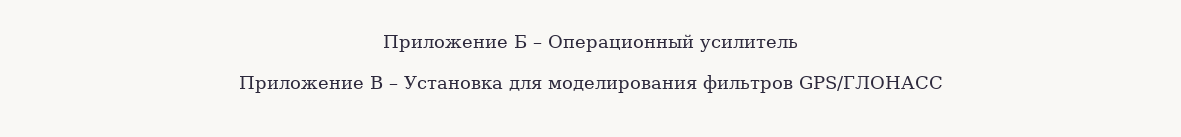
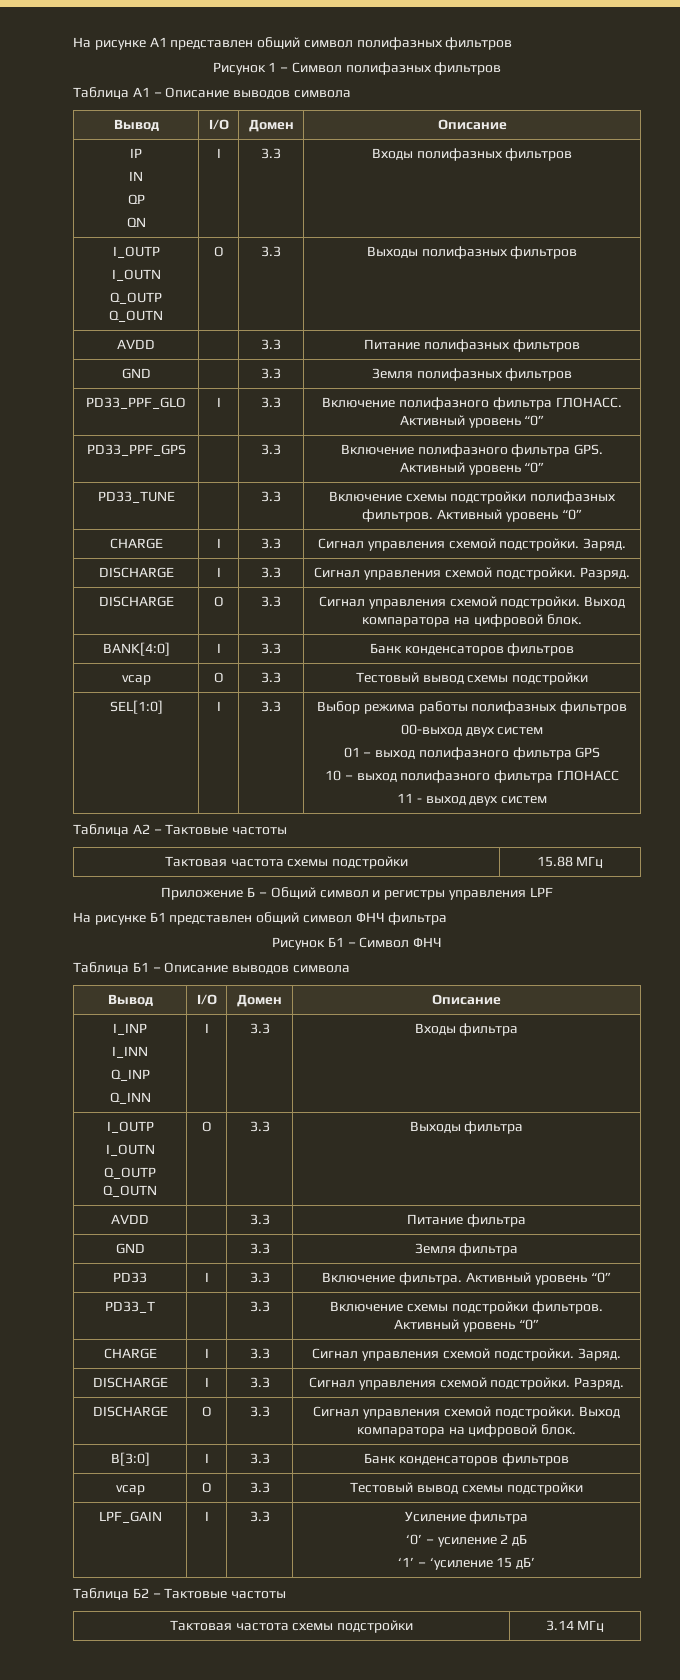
[383,34,798,52] [238,75,943,93] Приложение Б – Операционный усилитель // Приложение В – Установка для моделирования фильтров GPS/ГЛОНАСС -> [73,37,513,50] [212,62,502,75] [73,87,351,99] [113,119,159,131] [208,119,229,130] [248,119,294,132] [437,119,507,130] [130,148,142,158] [129,171,143,181] [127,194,145,204] [126,217,146,227] [216,148,221,158] [261,148,281,159] [371,148,573,161] [112,246,160,258] [111,269,161,281] [110,292,162,304] [109,310,163,322] [213,246,224,257] [261,246,281,257] [366,246,578,259] [117,339,155,349] [261,339,281,350] [364,339,580,352] [121,368,151,379] [261,368,281,379] [371,368,573,381] [86,397,186,409] [216,397,221,407] [261,397,281,408] [322,397,622,410] [399,415,545,428] [86,444,186,456] [261,444,281,455] [340,444,604,457] [399,462,545,475] [97,491,175,503] [261,491,281,502] [328,491,617,504] [362,509,582,522] [109,538,163,549] [216,538,221,548] [261,538,281,549] [317,538,627,551] [98,567,174,578] [216,567,221,577] [261,567,281,578] [314,567,630,580] [98,596,174,607] [213,596,224,607] [261,596,281,607] [318,596,626,609] [362,614,582,627] [102,642,170,656] [216,643,221,653] [261,643,281,654] [369,643,575,656] [121,675,151,685] [213,672,224,683] [261,672,281,683] [355,672,589,685] [109,700,163,714] [216,701,221,711] [261,701,281,712] [316,701,628,714] [400,724,544,737] [343,747,601,760] [325,770,619,783] [396,793,548,806] [73,824,288,836] [164,856,409,869] [536,856,604,868] [161,887,553,900] [73,912,448,925] [271,937,443,950] [73,962,350,974] [107,994,153,1006] [196,994,217,1005] [237,994,282,1007] [432,994,501,1005] [113,1023,147,1035] [112,1046,148,1058] [110,1069,150,1081] [109,1092,151,1104] [204,1023,209,1033] [249,1023,270,1034] [414,1023,519,1036] [106,1121,154,1133] [105,1144,155,1156] [104,1167,156,1179] [103,1185,157,1197] [201,1121,212,1132] [249,1121,270,1132] [409,1121,524,1134] [111,1214,149,1224] [249,1214,270,1225] [407,1214,526,1227] [115,1243,145,1254] [249,1243,270,1254] [414,1243,519,1256] [113,1272,147,1283] [204,1272,209,1282] [249,1272,270,1283] [322,1272,611,1285] [105,1301,155,1313] [249,1301,270,1312] [330,1301,603,1314] [394,1319,539,1332] [103,1348,157,1359] [204,1348,209,1358] [249,1348,270,1359] [312,1348,621,1361] [92,1377,168,1388] [204,1377,209,1387] [249,1377,270,1388] [308,1377,625,1390] [92,1406,168,1417] [201,1406,212,1417] [249,1406,270,1417] [313,1406,620,1419] [356,1424,577,1437] [110,1452,150,1466] [204,1453,209,1463] [249,1453,270,1464] [364,1453,569,1466] [115,1485,145,1495] [201,1482,212,1493] [249,1482,270,1493] [350,1482,583,1495] [98,1511,162,1523] [204,1511,209,1521] [249,1511,270,1522] [404,1511,529,1524] [405,1534,528,1547] [397,1557,536,1570] [73,1588,287,1600] [169,1620,414,1633] [545,1620,605,1632] На рисунке А1 представлен общий символ полифазных фильтров // Рисунок 1 – Символ полифазных фильтров // Таблица А1 – Описание выводов символа // Вывод | I/O | Домен | Описание // IP // IN // QP // QN | I | 3.3 | Входы полифазных фильтров // I_OUTP // I_OUTN // Q_OUTP Q_OUTN | O | 3.3 | Выходы полифазных фильтров // AVDD | | 3.3 | Питание полифазных фильтров // GND | | 3.3 | Земля полифазных фильтров // PD33_PPF_GLO | I | 3.3 | Включение полифазного фильтра ГЛОНАСС. Активный уровень “0” // PD33_PPF_GPS | | 3.3 | Включение полифазного фильтра GPS. Активный уровень “0” // PD33_TUNE | | 3.3 | Включение схемы подстройки полифазных фильтров. Активный уровень “0” // CHARGE | I | 3.3 | Сигнал управления схемой подстройки. Заряд. // DISCHARGE | I | 3.3 | Сигнал управления схемой подстройки. Разряд. // DISCHARGE | O | 3.3 | Сигнал управления схемой подстройки. Выход компаратора на цифровой блок. // BANK[4:0] | I | 3.3 | Банк конденсаторов фильтров // vcap | O | 3.3 | Тестовый вывод схемы подстройки // SEL[1:0] | I | 3.3 | Выбор режима работы полифазных фильтров // 00-выход двух систем // 01 – выход полифазного фильтра GPS // 10 – выход полифазного фильтра ГЛОНАСС // 11 - выход двух систем // Таблица А2 – Тактовые частоты // Тактовая частота схемы подстройки | 15.88 МГц // Приложение Б – Общий символ и регистры управления LPF // На рисунке Б1 представлен общий символ ФНЧ фильтра // Рисунок Б1 – Символ ФНЧ // Таблица Б1 – Описание выводов символа // Вывод | I/O | Домен | Описание // I_INP // I_INN // Q_INP // Q_INN | I | 3.3 | Входы фильтра // I_OUTP // I_OUTN // Q_OUTP Q_OUTN | O | 3.3 | Выходы фильтра // AVDD | | 3.3 | Питание фильтра // GND | | 3.3 | Земля фильтра // PD33 | I | 3.3 | Включение фильтра. Активный уровень “0” // PD33_T | | 3.3 | Включение схемы подстройки фильтров. Активный уровень “0” // CHARGE | I | 3.3 | Сигнал управления схемой подстройки. Заряд. // DISCHARGE | I | 3.3 | Сигнал управления схемой подстройки. Разряд. // DISCHARGE | O | 3.3 | Сигнал управления схемой подстройки. Выход компаратора на цифровой блок. // B[3:0] | I | 3.3 | Банк конденсаторов фильтров // vcap | O | 3.3 | Тестовый вывод схемы подстройки // LPF_GAIN | I | 3.3 | Усиление фильтра // ‘0’ – усиление 2 дБ // ‘1’ – ‘усиление 15 дБ’ // Таблица Б2 – Тактовые частоты // Тактовая частота схемы подстройки | 3.14 МГц

